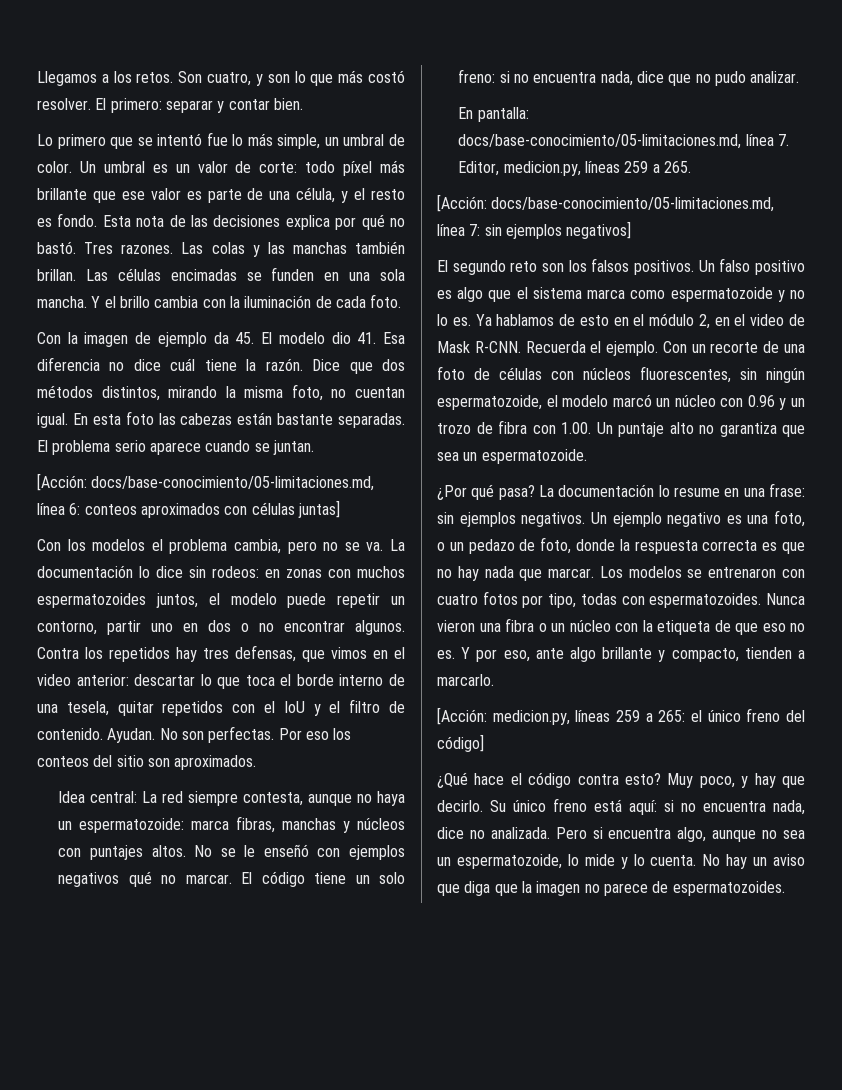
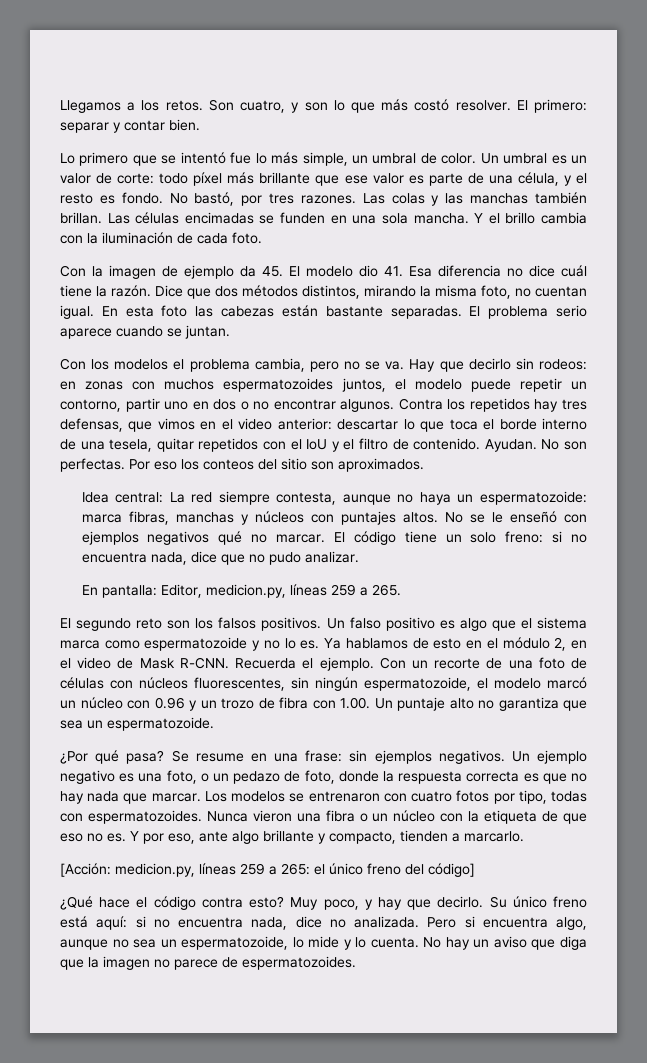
[102,214,405,230] [37,241,114,254] Esta nota de las decisiones explica por qué no bastó. Tres -> [169,192,295,206] No bastó, por tres
[37,473,375,491] [37,500,340,518] // [Acción: docs/base-conocimiento/05-limitaciones.md, línea 6: conteos aproximados con células juntas] -> (230, 332) none
[390,539,406,551] [37,565,183,578] La documentación lo dice -> [409,358,511,372] Hay que decirlo
[458,134,790,149] docs/base-conocimiento/05-limitaciones.md, línea 7. -> (157, 591) none
[437,194,775,212] [437,221,632,239] // [Acción: docs/base-conocimiento/05-limitaciones.md, línea 7: sin ejemplos negativos] -> (401, 590) none
[539,484,670,497] La documentación lo -> [171,750,189,762] Se

